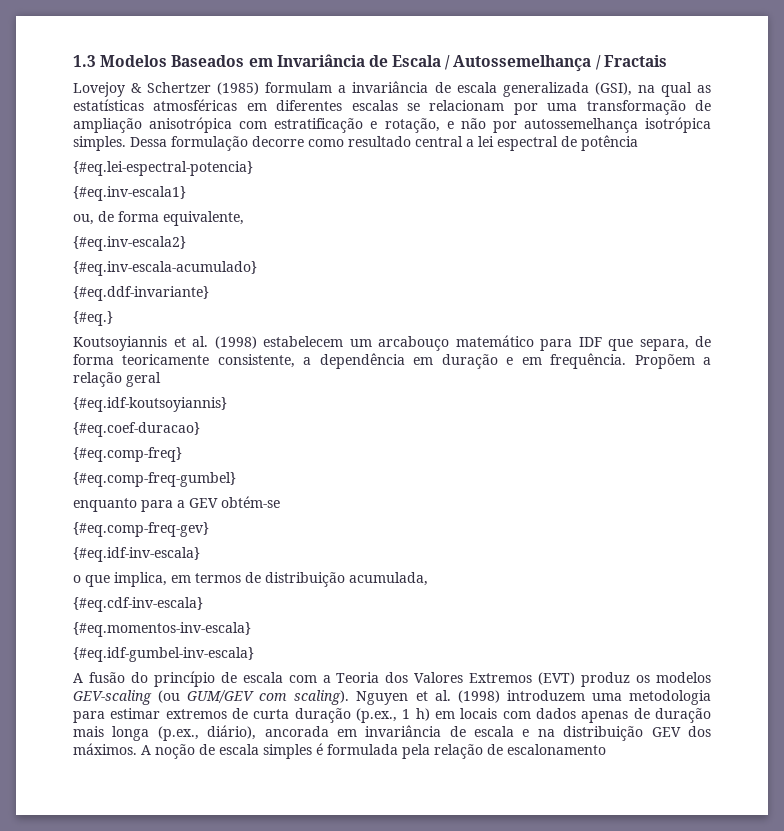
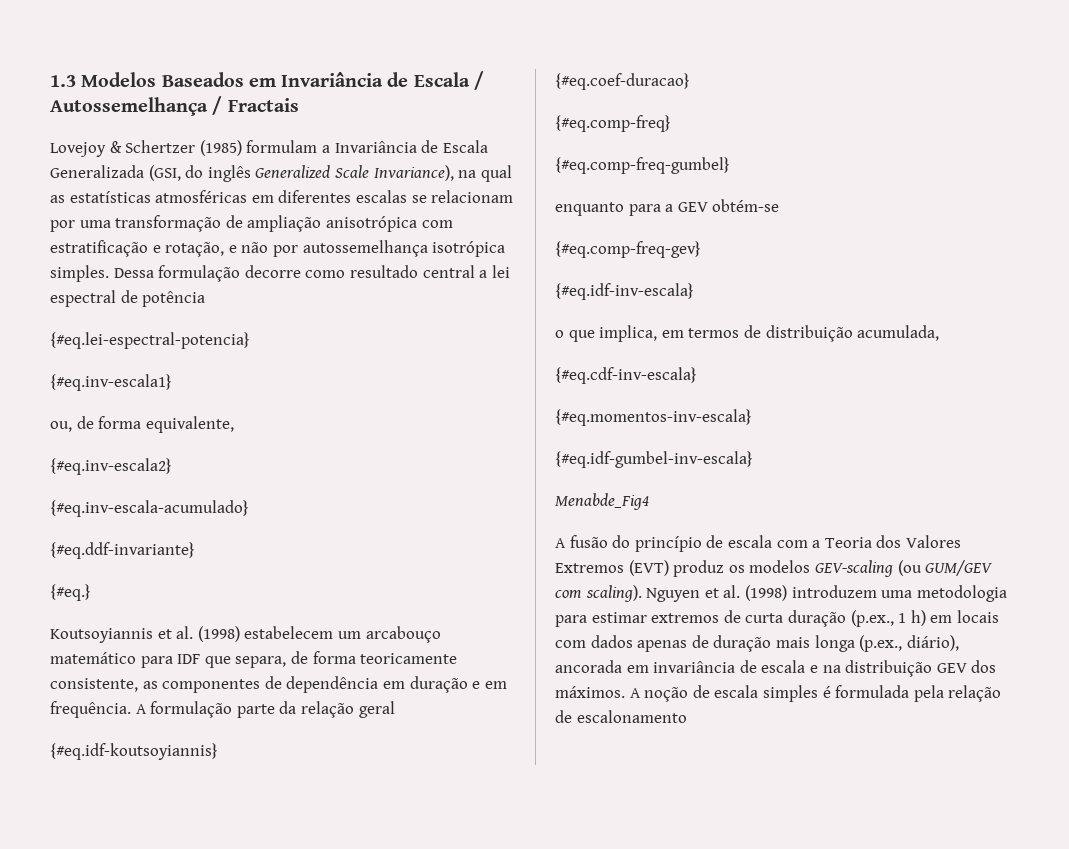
[352,81,632,97] invariância de escala generalizada (GSI), -> [334,140,488,153] [50,165,454,182] Invariância de Escala Generalizada (GSI, do inglês Generalized Scale Invariance),
[303,357,312,365] a -> [142,676,282,693] as componentes de
[634,354,711,369] Propõem a -> [135,701,297,718] A formulação parte da
(254, 654) none -> [555,493,649,510] // Menabde_Fig4

